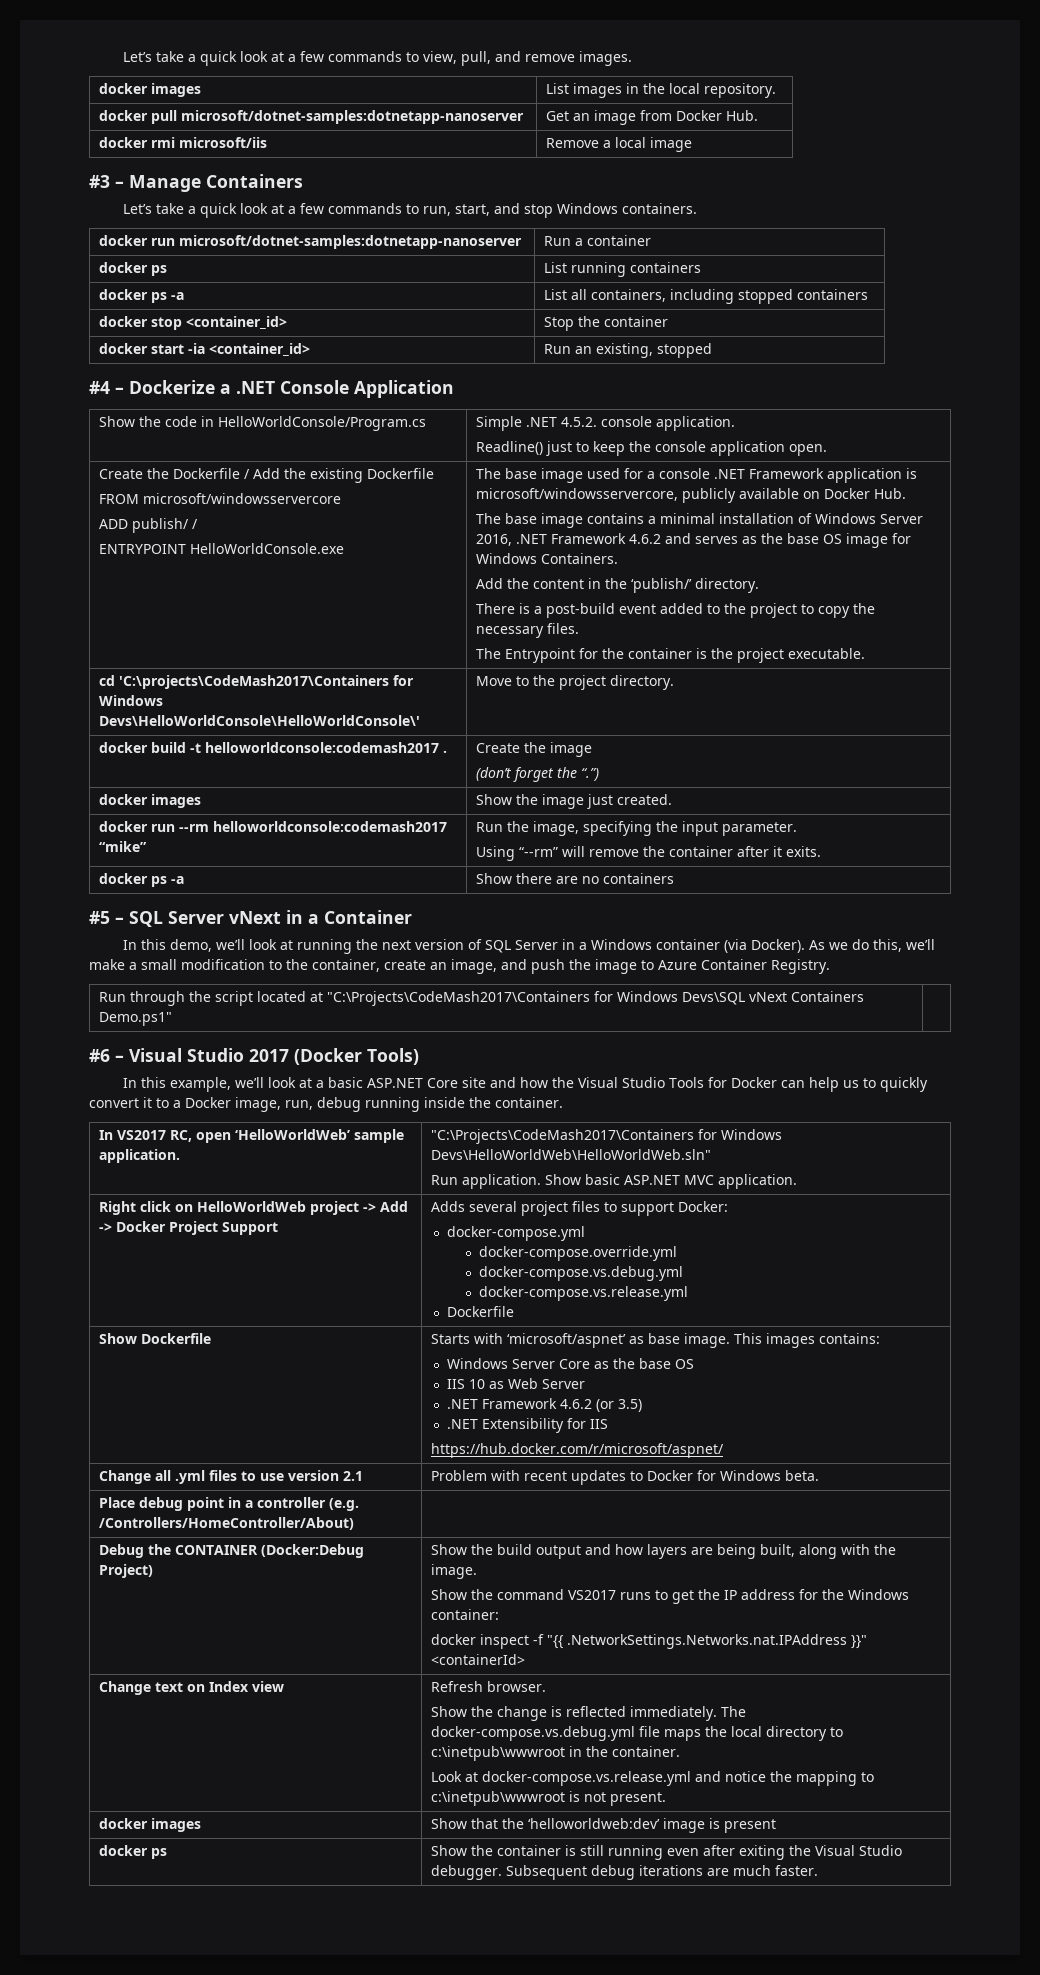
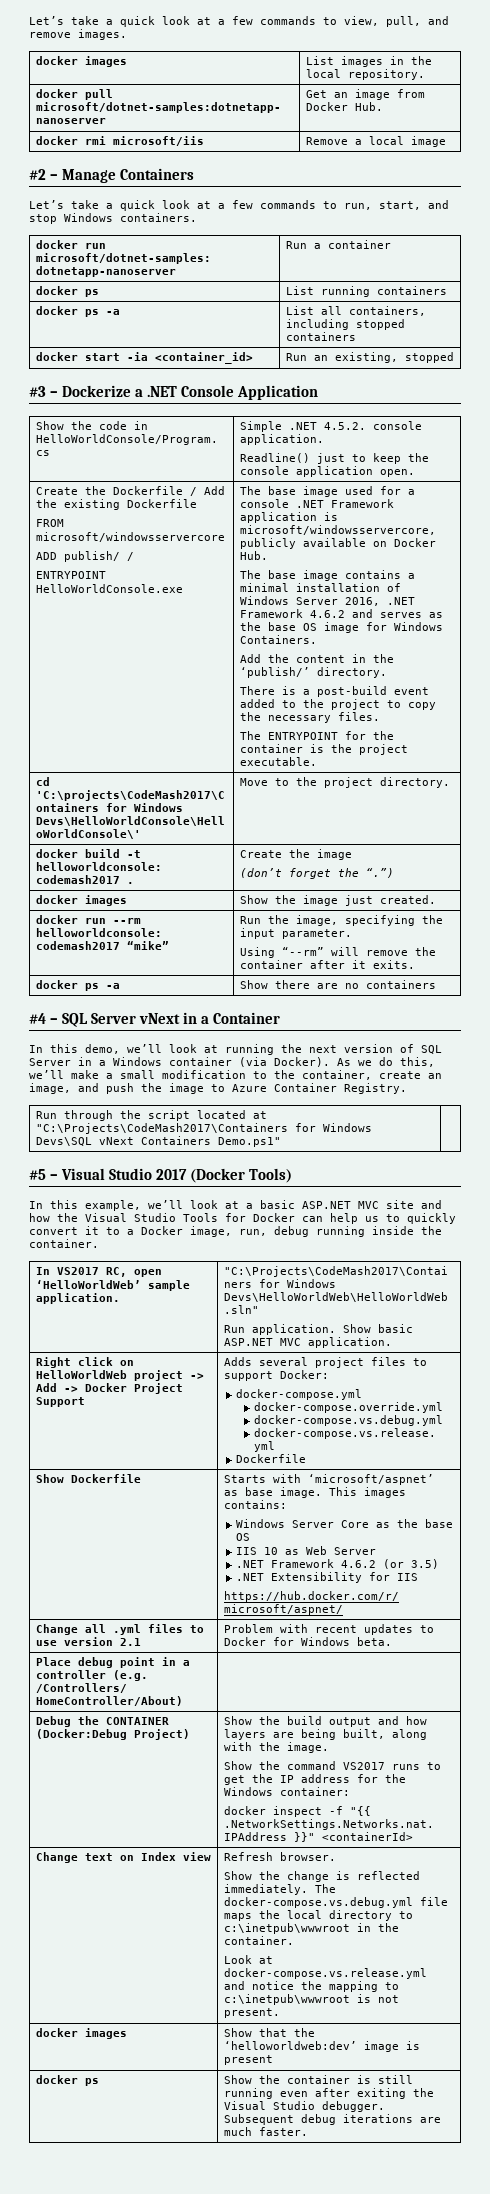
[89,175,110,188] #3 -> [29,169,46,180] #2
[99,316,288,330] [544,316,669,331] // docker stop <container_id> | Stop the container -> (356, 336) none
[89,381,110,394] #4 -> [29,386,46,397] #3
[505,648,576,663] Entrypoint -> [267,732,338,740] ENTRYPOINT
[89,911,110,924] #5 -> [29,1013,46,1024] #4
[89,1049,110,1062] #6 -> [29,1169,46,1180] #5
[426,1078,458,1088] Core -> [358,1201,379,1209] MVC

